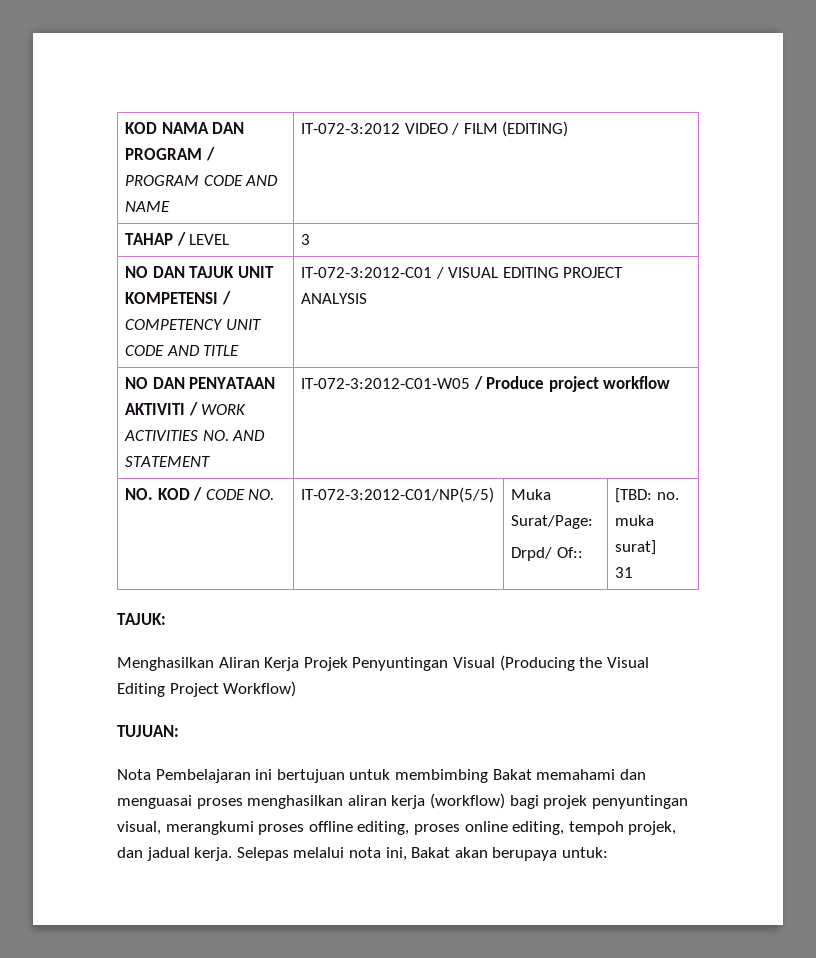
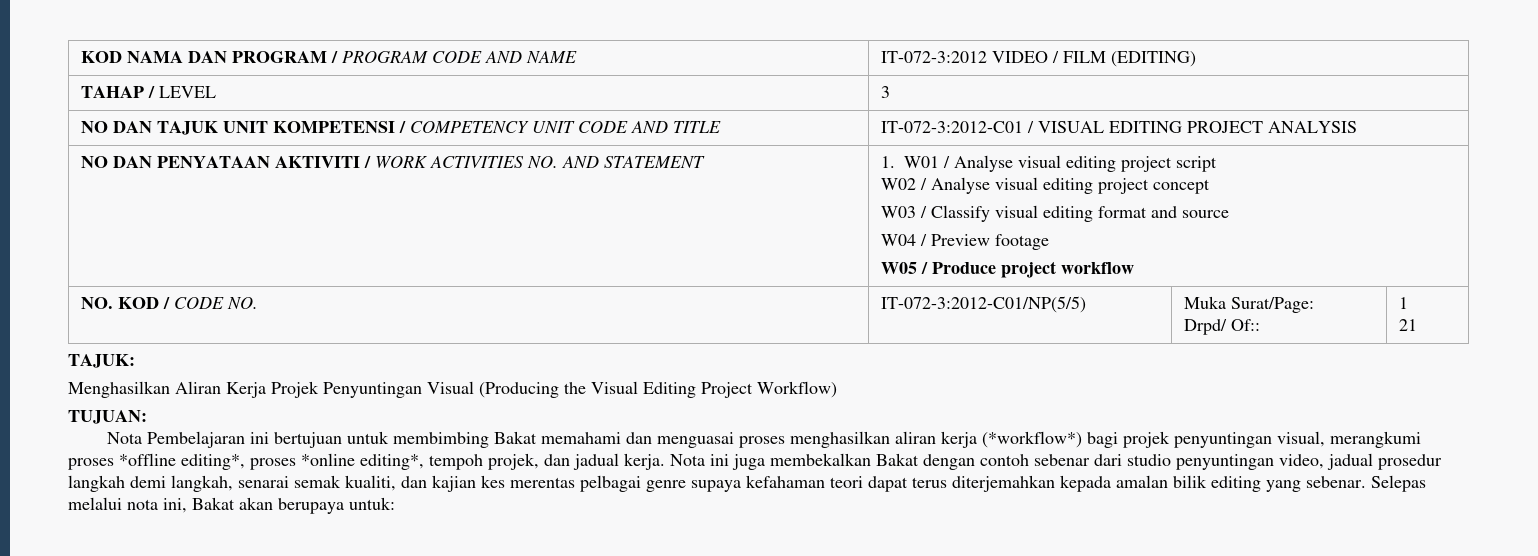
[301,378,471,389] IT-072-3:2012-C01-W05 -> [880,155,1217,172] [880,177,1210,194] [880,205,1229,222] [880,234,1049,250] [880,262,917,274] 1. W01 / Analyse visual editing project script // W02 / Analyse visual editing project concept // W03 / Classify visual editing format and source // W04 / Preview footage // W05
[615,488,679,503] [615,515,655,526] [615,540,657,555] [615,567,634,578] [TBD: no. muka surat] // 31 -> [1398,297,1408,309] [1398,319,1417,331] 1 // 21
[429,793,505,809] (workflow) -> [982,431,1083,448] (*workflow*)
[308,821,565,835] offline editing, proses online editing, -> [119,453,424,470] *offline editing*, proses *online editing*,
(233, 854) none -> [670,453,1442,470] [68,475,1366,492] Nota ini juga membekalkan Bakat dengan contoh sebenar dari studio penyuntingan video, jadual prosedur langkah demi langkah, senarai semak kualiti, dan kajian kes merentas pelbagai genre supaya kefahaman teori dapat terus diterjemahkan kepada amalan bilik editing yang sebenar.

